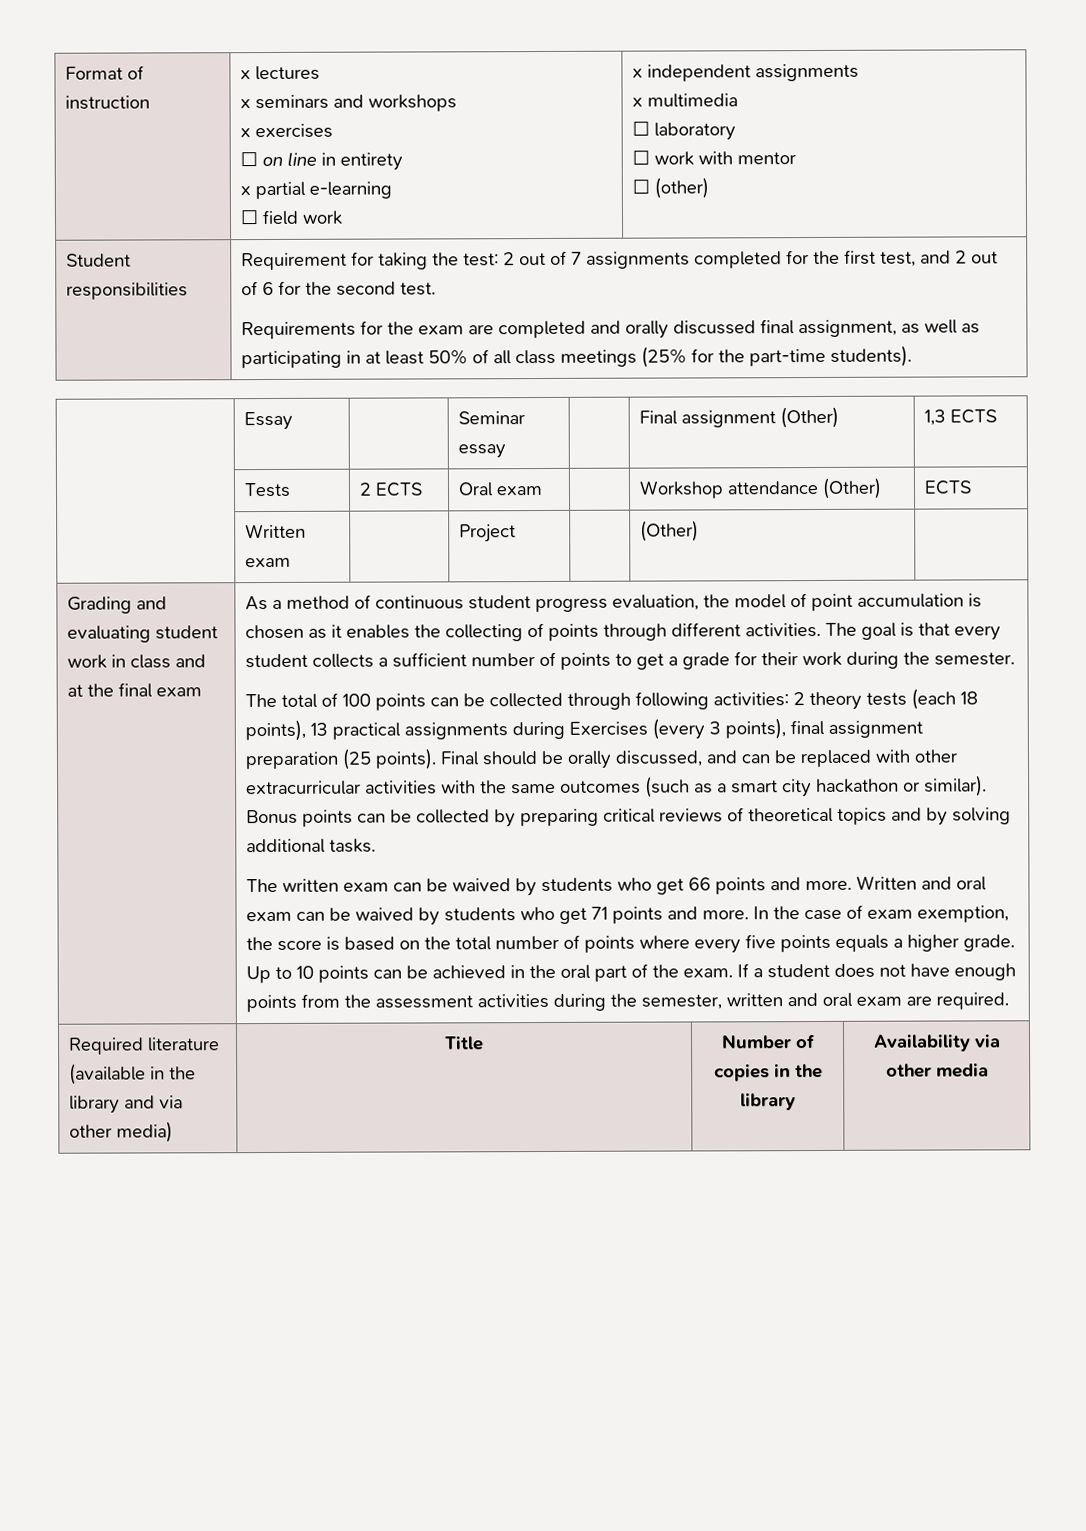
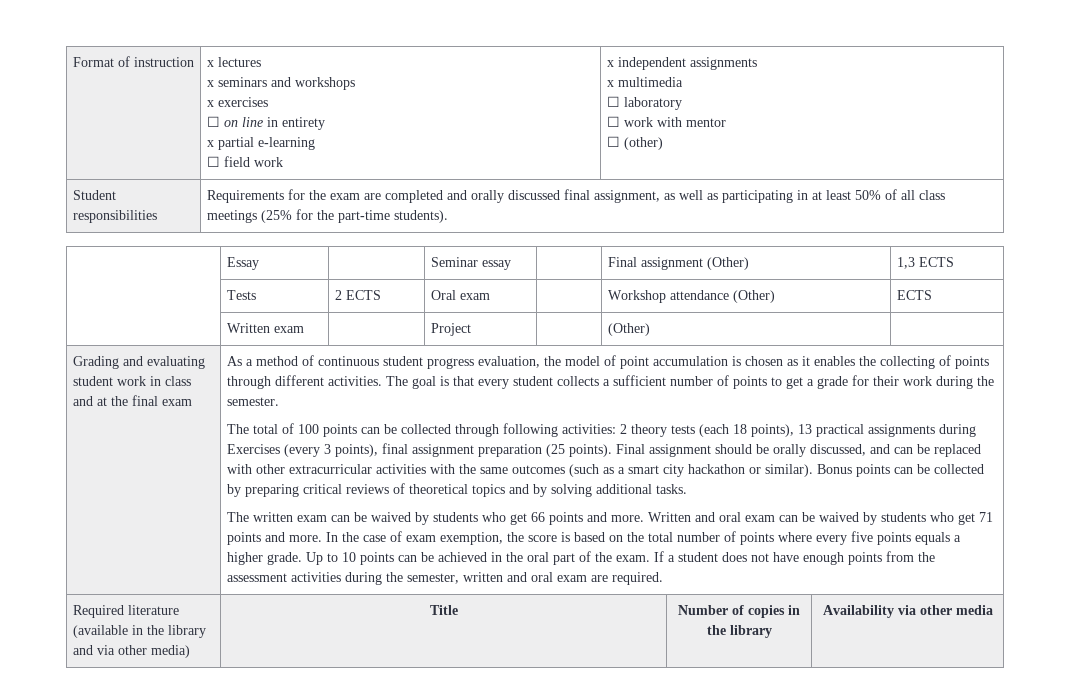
[241,249,999,271] [241,280,437,296] Requirement for taking the test: 2 out of 7 assignments completed for the first test, and 2 out of 6 for the second test. // -> (157, 216) none
(479, 758) none -> [648,444,711,457] assignment

